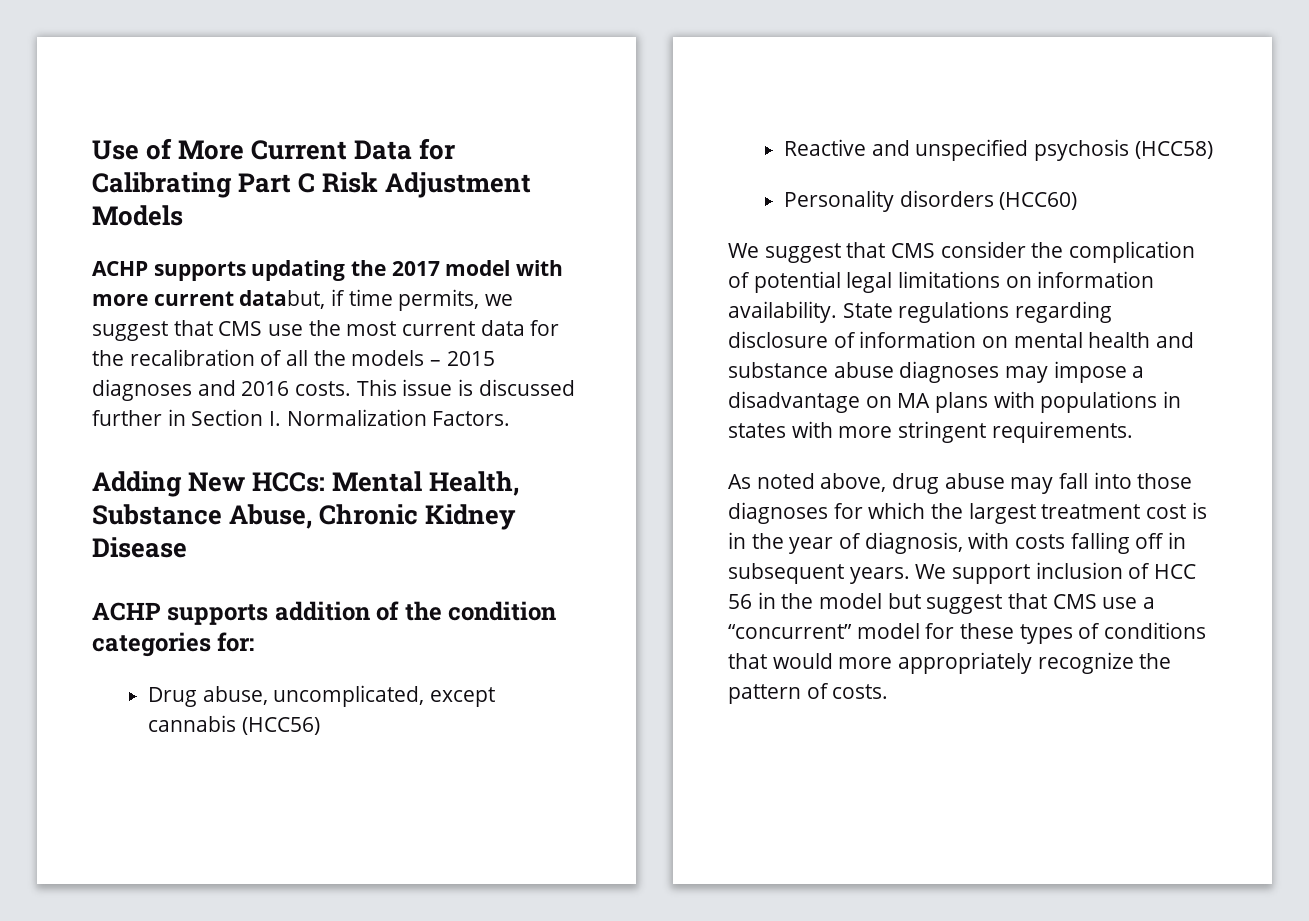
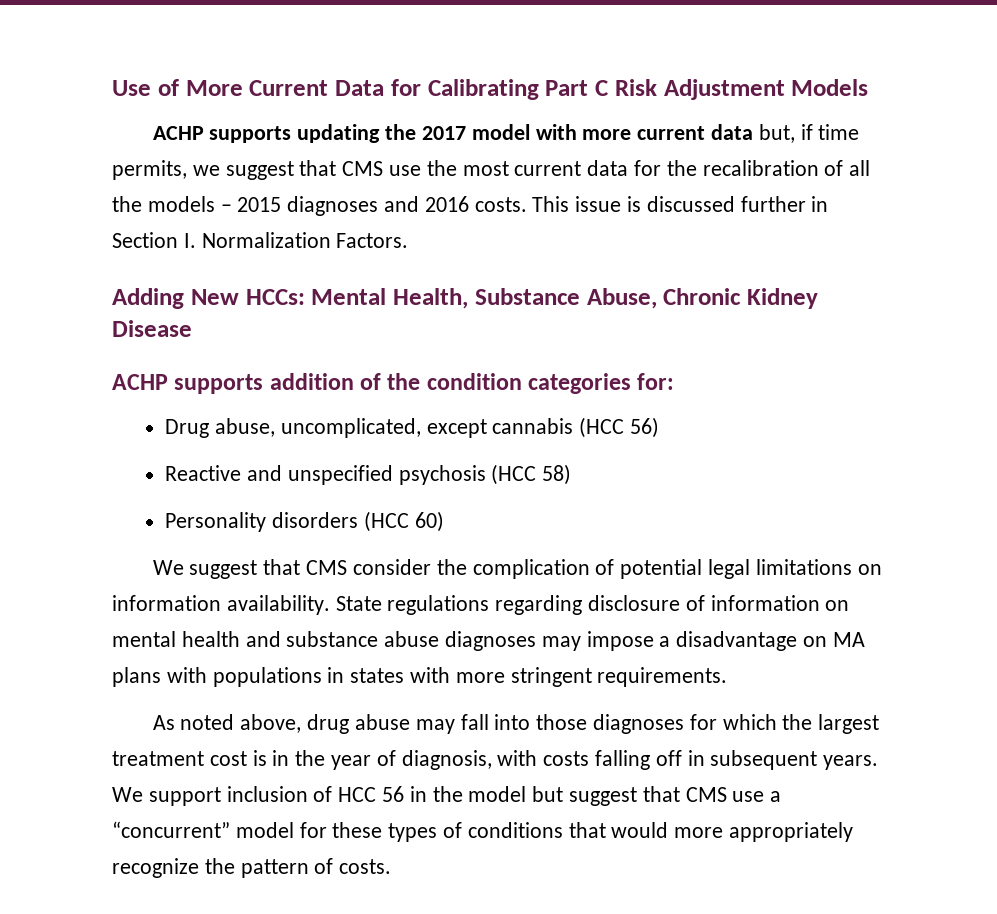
[239,290,326,309] databut, -> [710,124,795,143] data but,
[241,717,320,735] (HCC56) -> [579,417,660,438] (HCC 56)
[1134,141,1213,159] (HCC58) -> [491,464,572,485] (HCC 58)
[999,192,1078,210] (HCC60) -> [363,511,444,532] (HCC 60)

